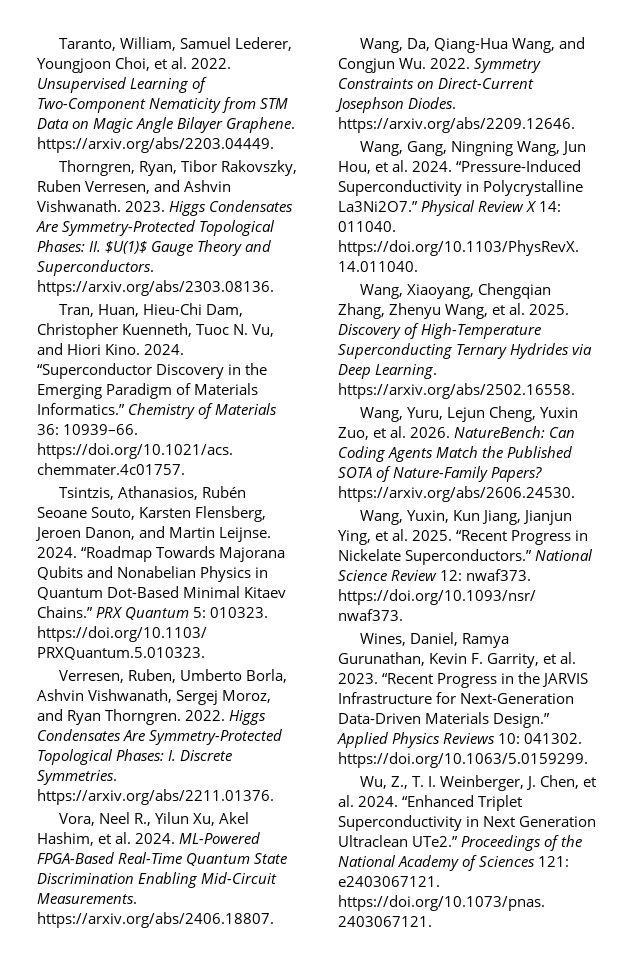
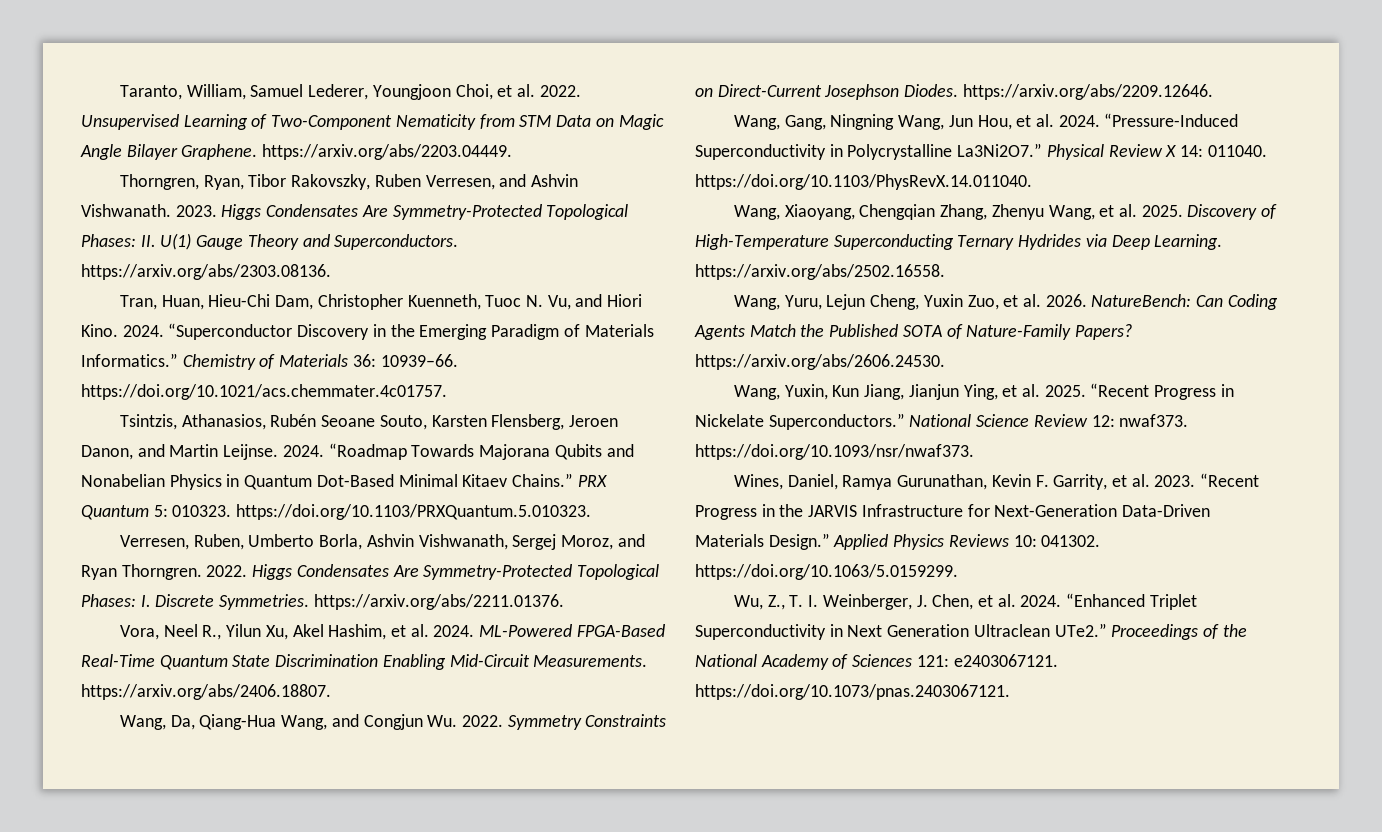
[105,241,148,254] $U(1)$ -> [160,233,192,250] U(1)

